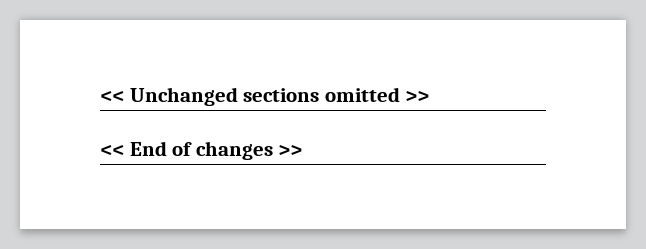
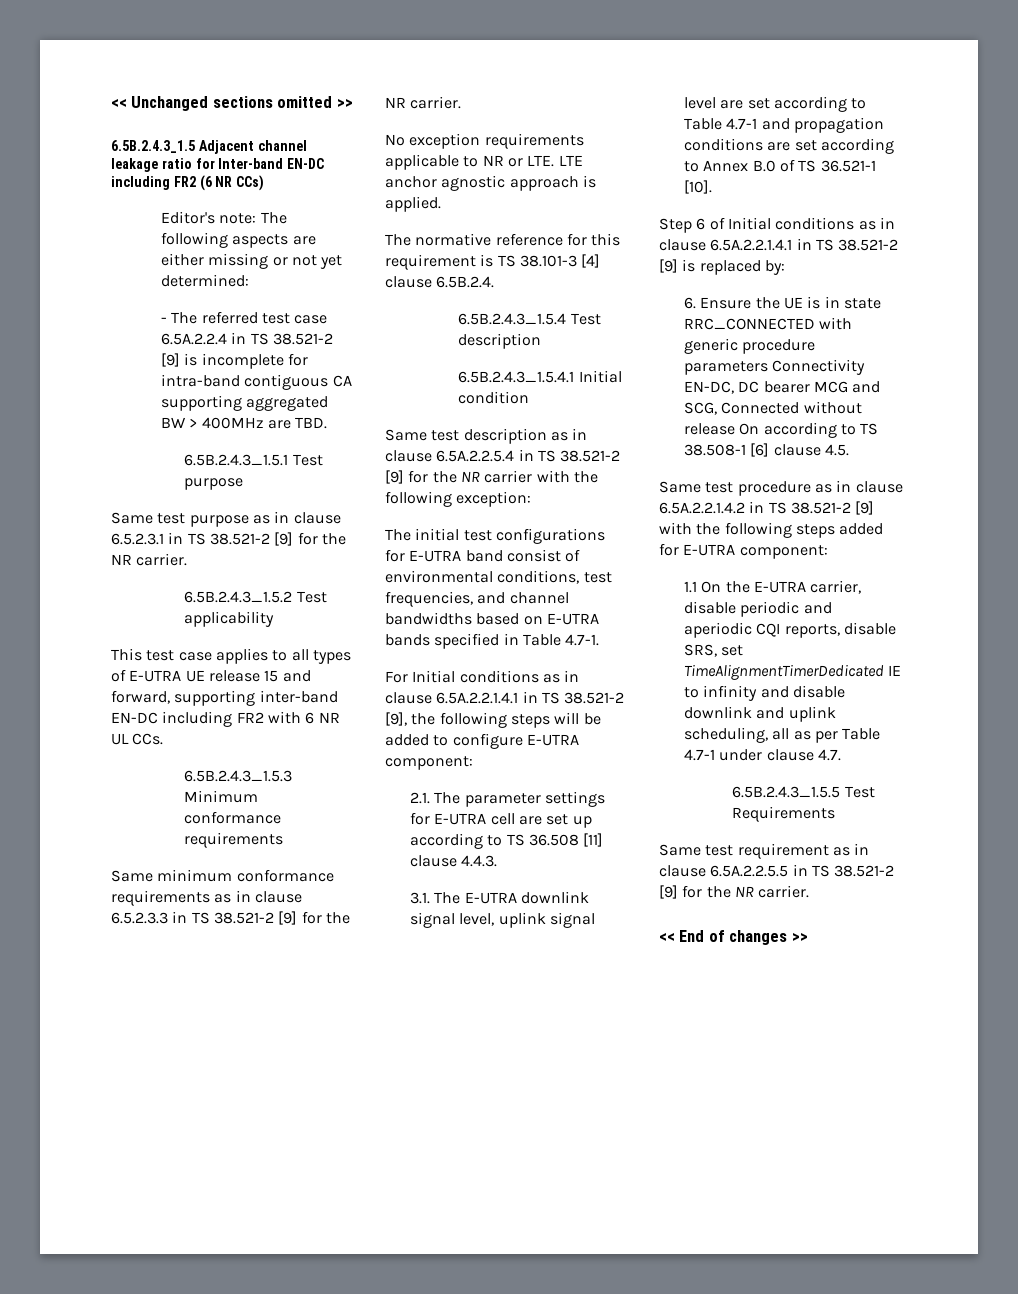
(430, 96) none -> [111,140,307,154] [111,158,325,172] [111,175,265,191] [161,211,287,224] [161,232,316,248] [161,253,343,269] [161,274,250,287] [161,311,328,324] [161,332,334,345] [161,353,309,369] [161,374,352,390] [161,395,329,411] [161,417,328,429] [184,454,323,466] [184,478,244,490] [111,511,341,527] [111,532,346,546] [111,553,188,566] [184,591,327,603] [184,611,275,627] [111,648,351,664] [111,669,311,682] [111,690,338,706] [111,711,340,727] [111,733,164,745] [184,770,293,782] [184,790,259,803] [184,811,282,824] [184,832,284,848] [111,869,334,882] [111,890,302,906] [111,911,350,925] [385,96,462,109] [385,133,584,149] [385,154,583,170] [385,175,596,191] [385,196,441,212] [385,233,621,246] [385,254,601,270] [385,276,495,288] [458,313,601,325] [458,333,542,349] [458,370,622,383] [458,391,530,404] [385,428,588,444] [385,449,621,462] [385,470,598,484] [385,491,532,507] [385,528,605,544] [385,549,581,562] [385,570,612,584] [385,591,569,607] [385,612,599,625] [385,633,600,649] [385,670,580,683] [385,691,625,704] [385,712,601,728] [385,733,579,749] [385,756,473,770] [410,791,605,807] [410,812,592,828] [410,833,604,849] [410,855,498,867] [410,891,589,904] [410,912,595,928] [684,96,867,112] [684,117,884,133] [684,138,894,154] [684,159,876,172] [684,180,713,194] [659,217,895,233] [659,238,899,251] [659,259,785,275] [684,296,881,309] [684,317,853,330] [684,338,816,354] [684,359,866,375] [684,381,881,394] [684,401,862,415] [684,422,879,438] [684,443,849,457] [659,480,903,496] [659,501,875,515] [659,522,884,538] [659,543,828,559] [684,580,862,594] [684,601,832,617] [684,622,896,638] [684,644,744,657] [684,664,902,680] [684,685,845,701] [684,706,836,722] [684,727,881,743] [684,749,841,761] [732,786,875,798] [732,806,836,822] [659,843,870,859] [659,864,895,877] [659,885,810,899] // 6.5B.2.4.3_1.5 Adjacent channel leakage ratio for Inter-band EN-DC including FR2 (6 NR CCs) // Editor's note: The following aspects are either missing or not yet determined: // - The referred test case 6.5A.2.2.4 in TS 38.521-2 [9] is incomplete for intra-band contiguous CA supporting aggregated BW > 400MHz are TBD. // 6.5B.2.4.3_1.5.1 Test purpose // Same test purpose as in clause 6.5.2.3.1 in TS 38.521-2 [9] for the NR carrier. // 6.5B.2.4.3_1.5.2 Test applicability // This test case applies to all types of E-UTRA UE release 15 and forward, supporting inter-band EN-DC including FR2 with 6 NR UL CCs. // 6.5B.2.4.3_1.5.3 Minimum conformance requirements // Same minimum conformance requirements as in clause 6.5.2.3.3 in TS 38.521-2 [9] for the NR carrier. // No exception requirements applicable to NR or LTE. LTE anchor agnostic approach is applied. // The normative reference for this requirement is TS 38.101-3 [4] clause 6.5B.2.4. // 6.5B.2.4.3_1.5.4 Test description // 6.5B.2.4.3_1.5.4.1 Initial condition // Same test description as in clause 6.5A.2.2.5.4 in TS 38.521-2 [9] for the NR carrier with the following exception: // The initial test configurations for E-UTRA band consist of environmental conditions, test frequencies, and channel bandwidths based on E-UTRA bands specified in Table 4.7-1. // For Initial conditions as in clause 6.5A.2.2.1.4.1 in TS 38.521-2 [9], the following steps will be added to configure E-UTRA component: // 2.1. The parameter settings for E-UTRA cell are set up according to TS 36.508 [11] clause 4.4.3. // 3.1. The E-UTRA downlink signal level, uplink signal level are set according to Table 4.7-1 and propagation conditions are set according to Annex B.0 of TS 36.521-1 [10]. // Step 6 of Initial conditions as in clause 6.5A.2.2.1.4.1 in TS 38.521-2 [9] is replaced by: // 6. Ensure the UE is in state RRC_CONNECTED with generic procedure parameters Connectivity EN-DC, DC bearer MCG and SCG, Connected without release On according to TS 38.508-1 [6] clause 4.5. // Same test procedure as in clause 6.5A.2.2.1.4.2 in TS 38.521-2 [9] with the following steps added for E-UTRA component: // 1.1 On the E-UTRA carrier, disable periodic and aperiodic CQI reports, disable SRS, set TimeAlignmentTimerDedicated IE to infinity and disable downlink and uplink scheduling, all as per Table 4.7-1 under clause 4.7. // 6.5B.2.4.3_1.5.5 Test Requirements // Same test requirement as in clause 6.5A.2.2.5.5 in TS 38.521-2 [9] for the NR carrier.

